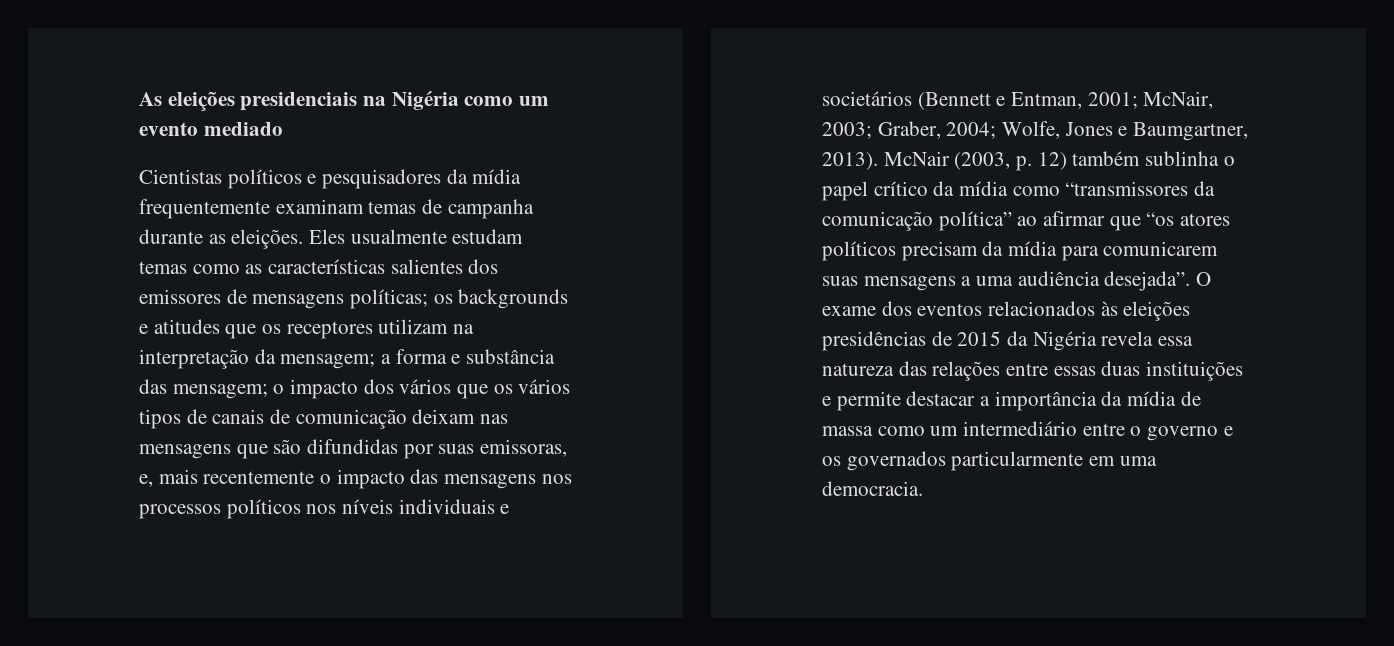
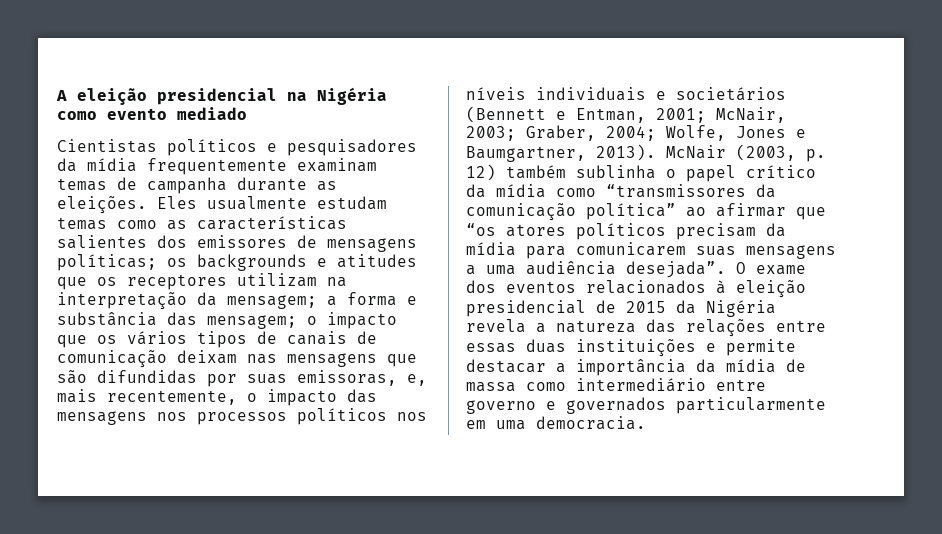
[139,92,358,111] As eleições presidenciais -> [56,88,277,105] A eleição presidencial
[519,96,550,106] um -> (97, 115) none
[363,379,452,394] dos vários -> (397, 320) none
[203,471,315,484] recentemente -> [107,390,237,405] recentemente,
[1100,301,1191,321] [822,331,926,351] às eleições presidências -> [716,280,806,298] [466,300,586,317] à eleição presidencial
[1158,336,1194,346] essa -> [536,323,546,333] a
[930,426,959,436] um -> (566, 386) none
[1130,426,1142,436] o -> (766, 385) none
[822,456,841,466] os -> (556, 405) none

